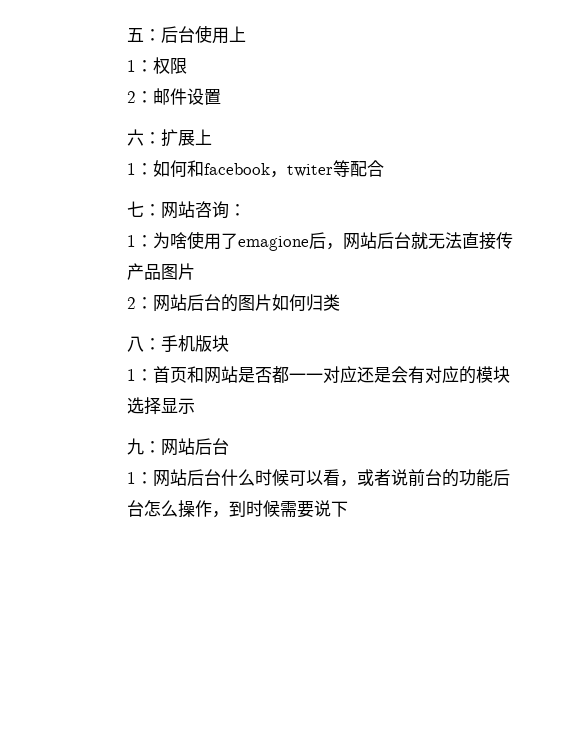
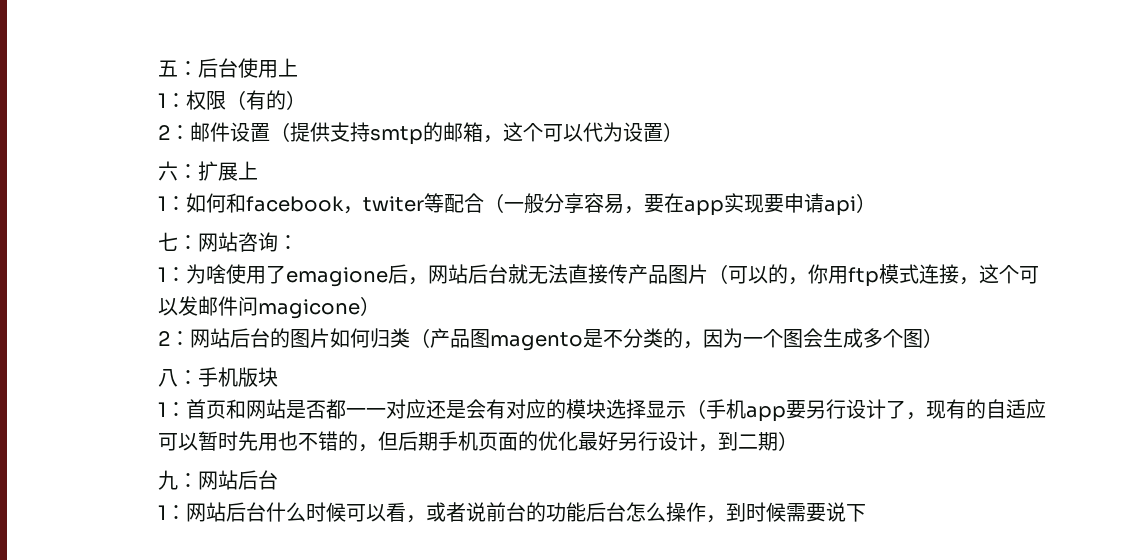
(187, 65) none -> [226,90,307,110] （有的）
(221, 97) none -> [270,122,684,145] （提供支持smtp的邮箱，这个可以代为设置）
(384, 168) none -> [484,193,877,216] （一般分享容易，要在app实现要申请api）
(195, 271) none -> [708,264,1040,287] [158,296,381,319] （可以的，你用ftp模式连接，这个可以发邮件问magicone）
(340, 302) none -> [410,328,944,351] （产品图magento是不分类的，因为一个图会生成多个图）
(195, 406) none -> [686,399,1047,422] [158,431,799,452] （手机app要另行设计了，现有的自适应可以暂时先用也不错的，但后期手机页面的优化最好另行设计，到二期）

